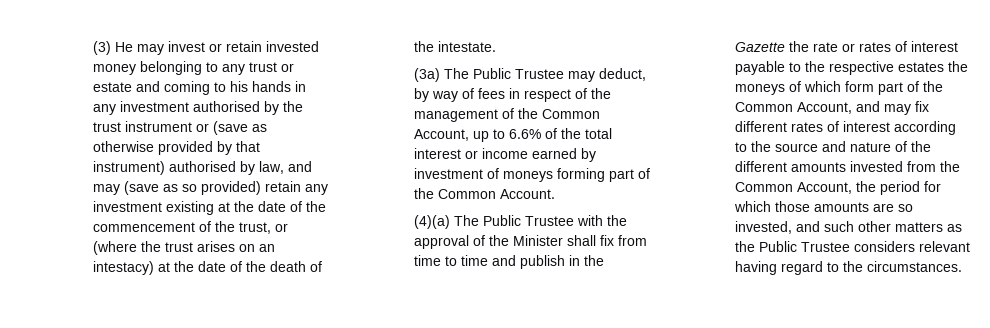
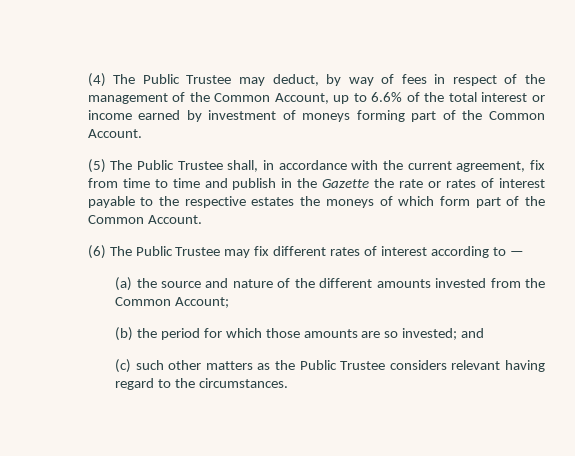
[92,41,319,55] [92,61,294,75] [92,81,306,95] [92,101,303,115] [92,121,267,135] [92,141,260,155] [92,161,312,175] [92,181,328,195] [92,201,326,215] [92,221,288,234] [92,241,275,255] [92,261,322,275] [413,41,496,52] [413,68,440,82] (3) He may invest or retain invested money belonging to any trust or estate and coming to his hands in any investment authorised by the trust instrument or (save as otherwise provided by that instrument) authorised by law, and may (save as so provided) retain any investment existing at the date of the commencement of the trust, or (where the trust arises on an intestacy) at the date of the death of the intestate. // (3a) -> [87,73,106,87] (4)
[413,215,627,229] [413,235,596,249] (4)(a) The Public Trustee with the approval of the Minister shall -> [87,159,526,173] (5) The Public Trustee shall, in accordance with the current agreement,
[796,101,880,114] Account, and -> [147,215,202,224] [87,245,221,259] Account. // (6) The Public Trustee
(747, 147) none -> [509,251,524,256] [115,277,133,291] — // (a)
[796,182,852,194] Account, -> [175,297,230,308] [115,327,134,341] Account; // (b)
[734,221,820,234] invested, and -> [402,328,485,340] [115,359,132,373] invested; and // (c)

